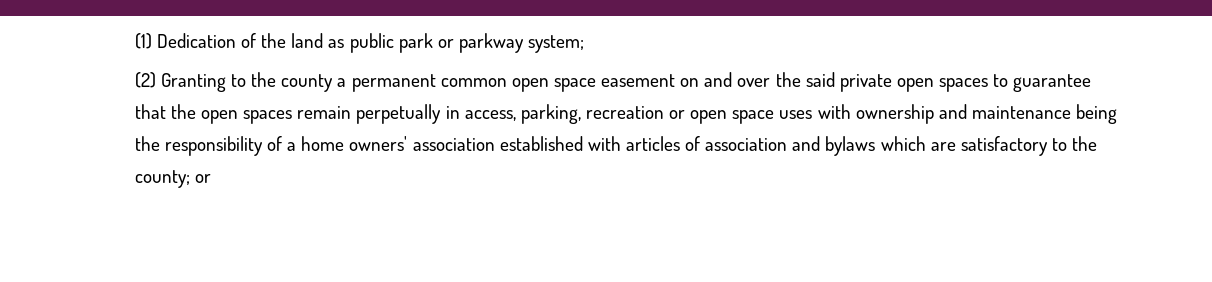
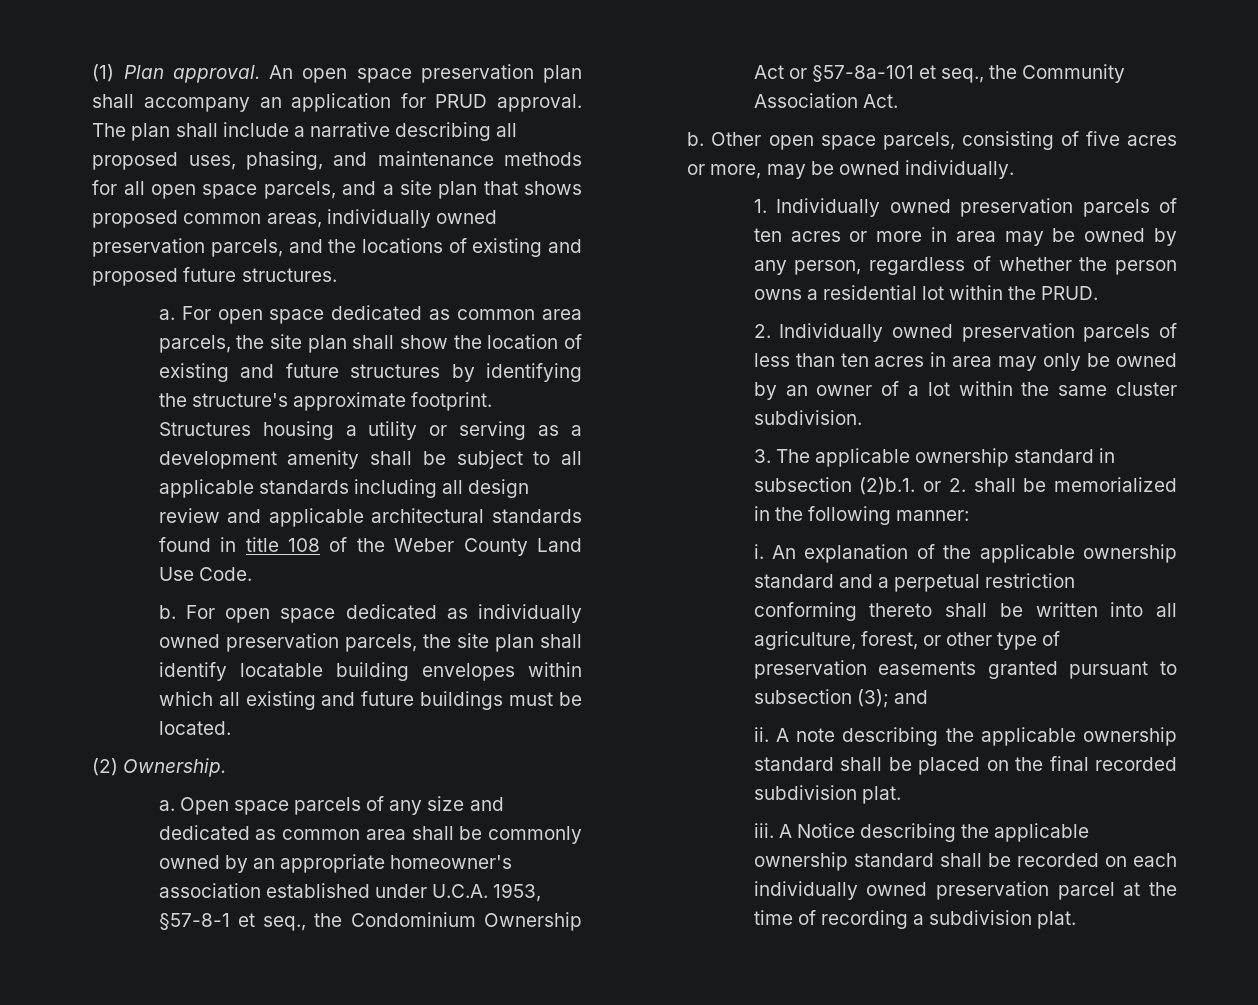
[156,33,585,53] [134,72,1092,92] [134,104,1118,124] [134,136,1098,156] [134,170,211,188] Dedication of the land as public park or parkway system; // (2) Granting to the county a permanent common open space easement on and over the said private open spaces to guarantee that the open spaces remain perpetually in access, parking, recreation or open space uses with ownership and maintenance being the responsibility of a home owners' association established with articles of association and bylaws which are satisfactory to the county; or -> [123,64,582,83] [92,93,582,112] [92,122,518,141] [92,151,582,170] [92,180,583,199] [92,209,497,228] [92,238,582,257] [92,267,337,286] [158,305,583,324] [158,334,582,353] [158,363,582,382] [158,392,493,411] [158,421,582,440] [158,450,582,469] [158,479,530,498] [158,508,582,527] [158,537,582,556] [158,567,252,581] [158,604,583,623] [158,633,582,652] [158,662,582,681] [158,691,582,710] [158,721,231,735] [92,758,227,777] [158,796,504,815] [158,825,583,844] [158,854,513,873] [158,883,542,902] [158,912,582,931] [753,64,1126,83] [753,93,898,108] [687,131,1177,150] [687,160,1015,179] [753,198,1177,217] [753,227,1177,246] [753,256,1177,275] [753,285,1099,300] [753,323,1177,342] [753,352,1177,371] [753,381,1177,400] [753,410,862,425] [753,448,1116,467] [753,477,1177,495] [753,506,970,525] [753,544,1177,563] [753,573,1076,592] [753,602,1177,621] [753,631,1061,650] [753,660,1177,679] [753,689,928,708] [753,727,1177,746] [753,756,1177,775] [753,785,901,804] [753,823,1090,842] [753,852,1177,871] [753,881,1177,900] [753,910,1077,929] Plan approval. An open space preservation plan shall accompany an application for PRUD approval. The plan shall include a narrative describing all proposed uses, phasing, and maintenance methods for all open space parcels, and a site plan that shows proposed common areas, individually owned preservation parcels, and the locations of existing and proposed future structures. // a. For open space dedicated as common area parcels, the site plan shall show the location of existing and future structures by identifying the structure's approximate footprint. Structures housing a utility or serving as a development amenity shall be subject to all applicable standards including all design review and applicable architectural standards found in title 108 of the Weber County Land Use Code. // b. For open space dedicated as individually owned preservation parcels, the site plan shall identify locatable building envelopes within which all existing and future buildings must be located. // (2) Ownership. // a. Open space parcels of any size and dedicated as common area shall be commonly owned by an appropriate homeowner's association established under U.C.A. 1953, §57-8-1 et seq., the Condominium Ownership Act or §57-8a-101 et seq., the Community Association Act. // b. Other open space parcels, consisting of five acres or more, may be owned individually. // 1. Individually owned preservation parcels of ten acres or more in area may be owned by any person, regardless of whether the person owns a residential lot within the PRUD. // 2. Individually owned preservation parcels of less than ten acres in area may only be owned by an owner of a lot within the same cluster subdivision. // 3. The applicable ownership standard in subsection (2)b.1. or 2. shall be memorialized in the following manner: // i. An explanation of the applicable ownership standard and a perpetual restriction conforming thereto shall be written into all agriculture, forest, or other type of preservation easements granted pursuant to subsection (3); and // ii. A note describing the applicable ownership standard shall be placed on the final recorded subdivision plat. // iii. A Notice describing the applicable ownership standard shall be recorded on each individually owned preservation parcel at the time of recording a subdivision plat.

